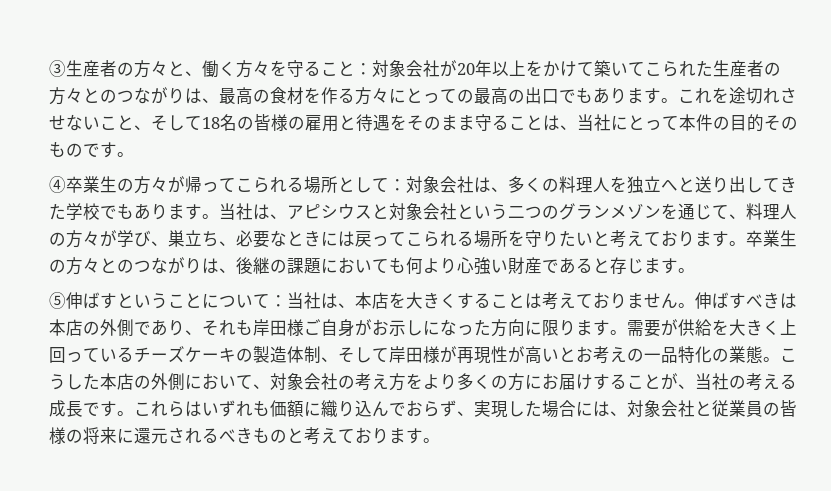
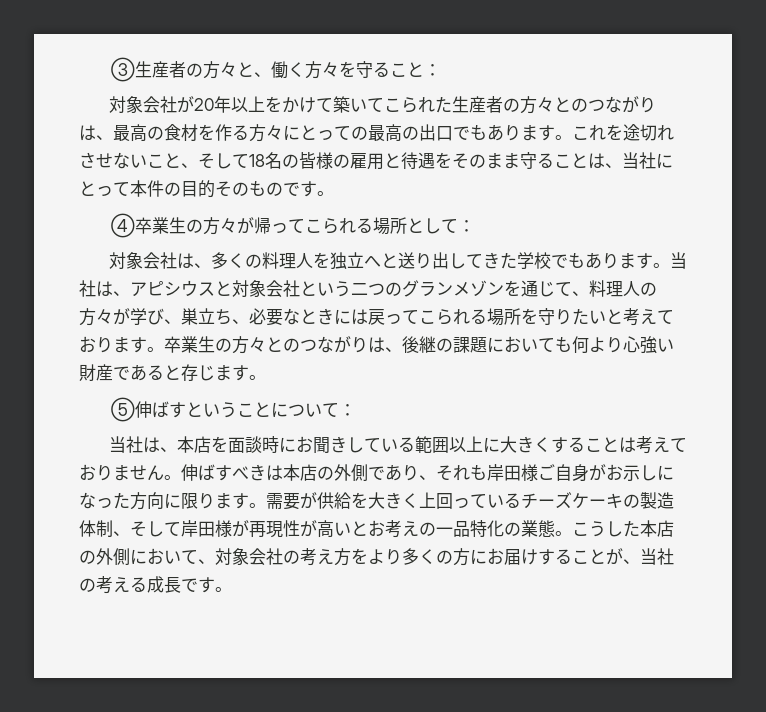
(372, 69) none -> (441, 70) //
(406, 185) none -> (475, 226) //
(287, 301) none -> (356, 410) //
(406, 300) none -> [227,436,500,454] 面談時にお聞きしている範囲以上に
[133,400,797,418] [48,427,440,445] これらはいずれも価額に織り込んでおらず、実現した場合には、対象会社と従業員の皆様の将来に還元されるべきものと考えております。 -> (232, 589) none

